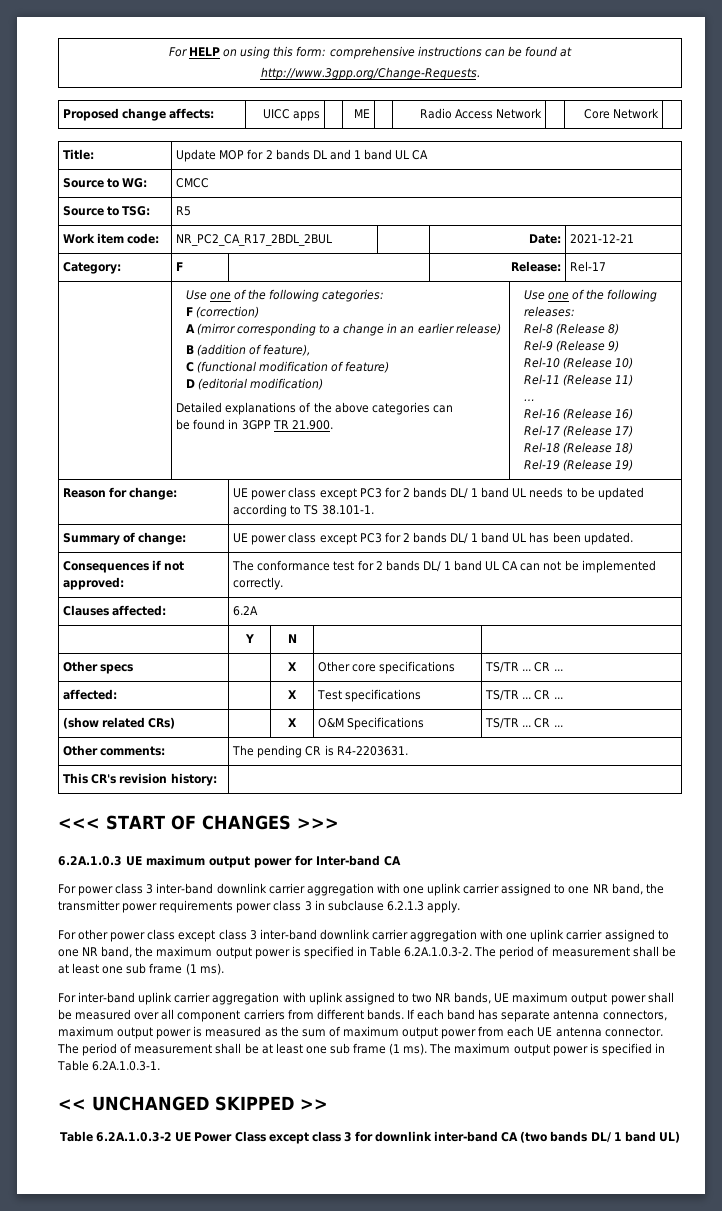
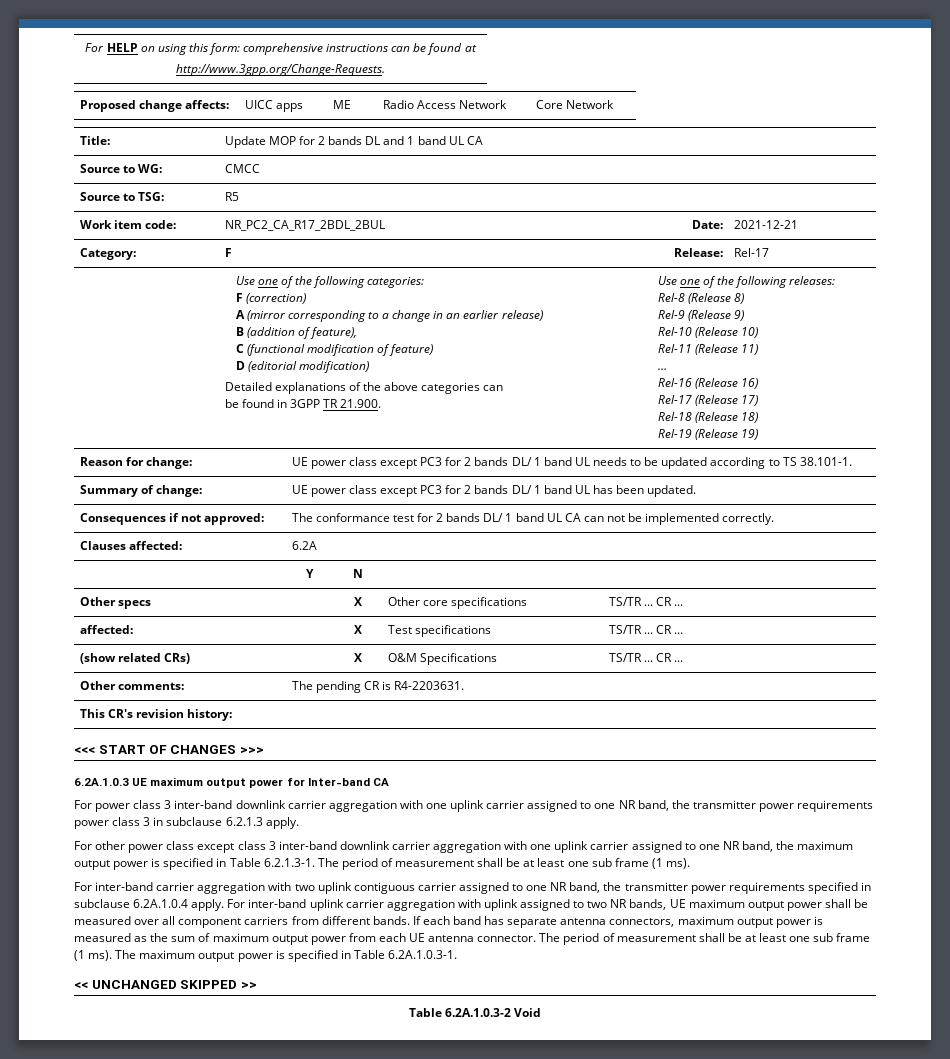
[404,947,473,957] 6.2A.1.0.3-2. -> [263,858,315,867] 6.2.1.3-1.
(136, 997) none -> [156,882,871,894] [74,899,307,911] carrier aggregation with two uplink contiguous carrier assigned to one NR band, the transmitter power requirements specified in subclause 6.2A.1.0.4 apply. For inter-band
[175,1131,680,1144] UE Power Class except class 3 for downlink inter-band CA (two bands DL/ 1 band UL) -> [514,1008,542,1017] Void

